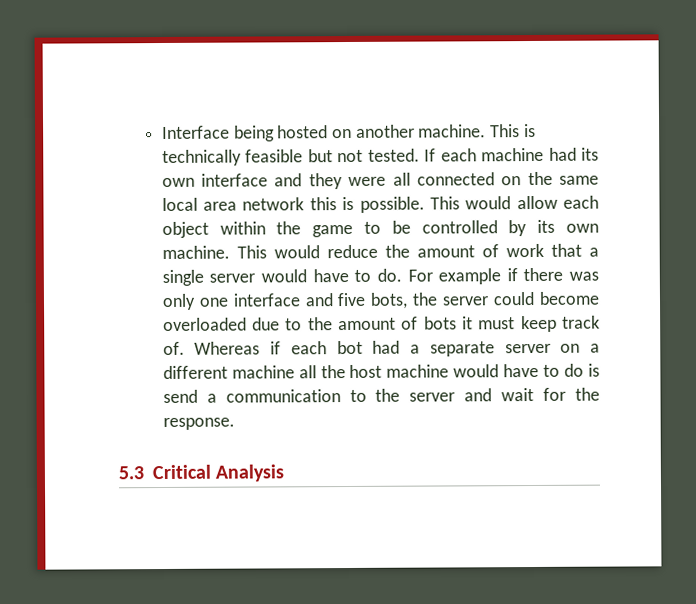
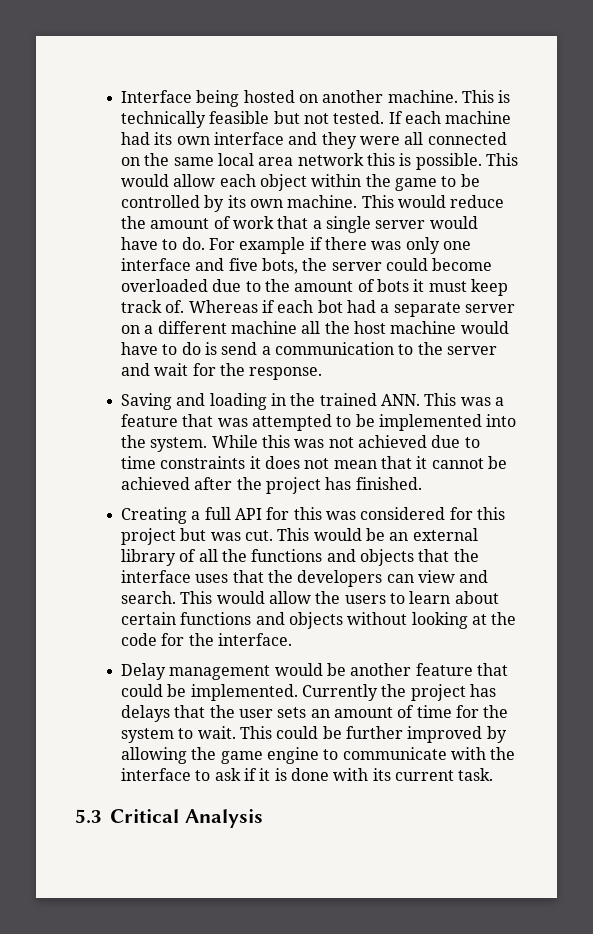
(235, 424) none -> [120,393,504,410] [120,414,517,431] [120,435,480,452] [120,456,507,469] [120,477,422,494] [120,507,505,524] [120,528,478,545] [120,549,479,566] [120,570,489,587] [120,591,499,604] [120,612,517,629] [120,633,292,646] [120,663,508,680] [120,684,496,701] [120,705,509,722] [120,726,507,743] [120,747,516,764] [120,768,494,781] // Saving and loading in the trained ANN. This was a feature that was attempted to be implemented into the system. While this was not achieved due to time constraints it does not mean that it cannot be achieved after the project has finished. // Creating a full API for this was considered for this project but was cut. This would be an external library of all the functions and objects that the interface uses that the developers can view and search. This would allow the users to learn about certain functions and objects without looking at the code for the interface. // Delay management would be another feature that could be implemented. Currently the project has delays that the user sets an amount of time for the system to wait. This could be further improved by allowing the game engine to communicate with the interface to ask if it is done with its current task.

